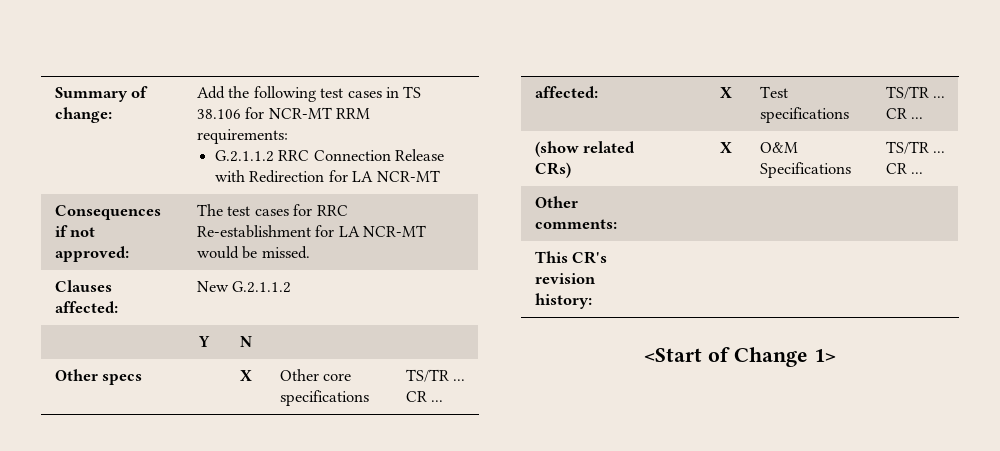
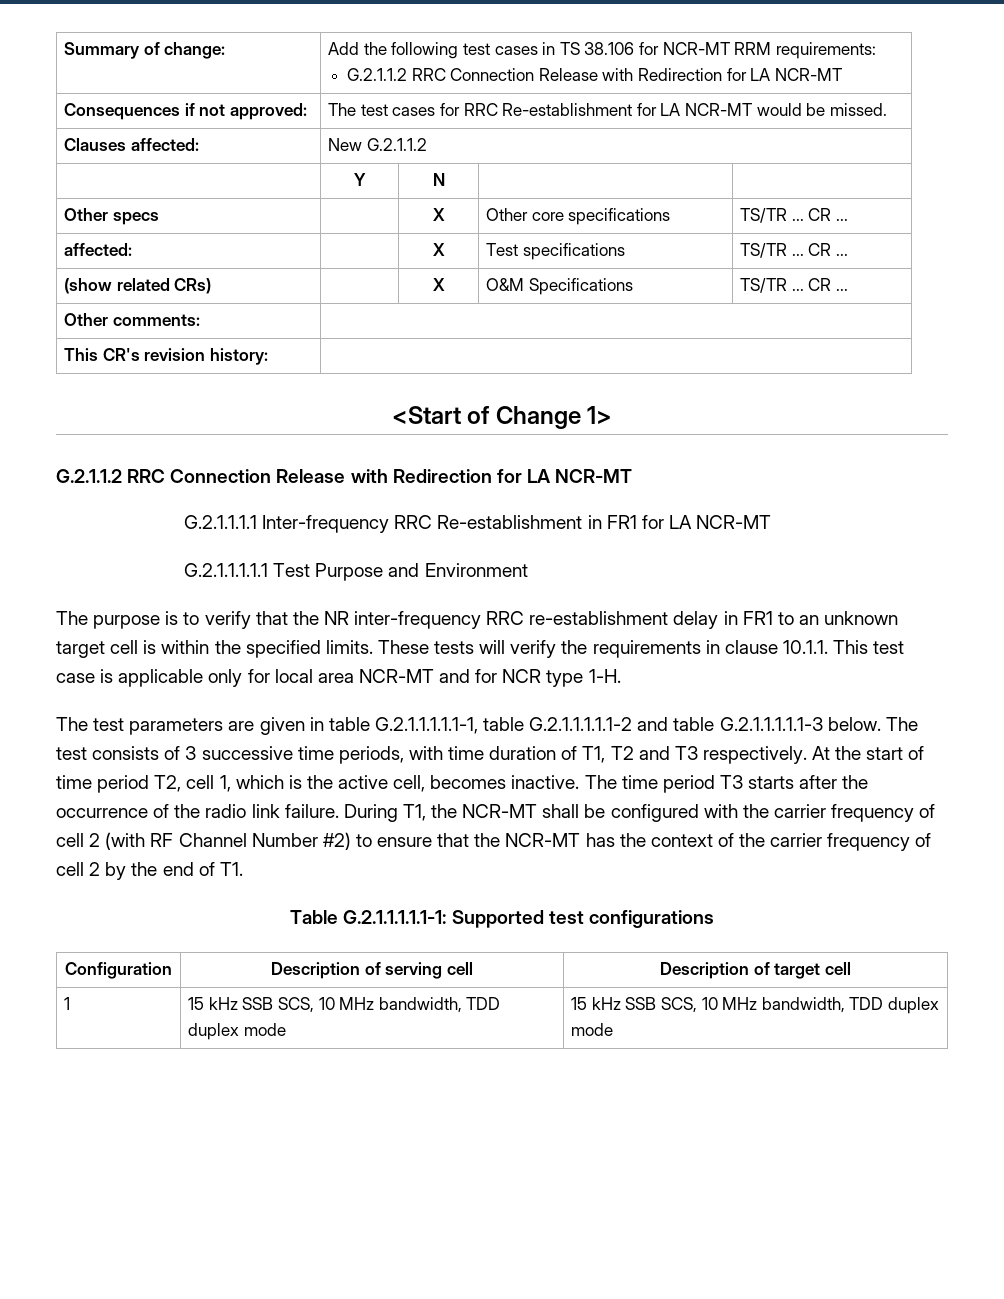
(836, 355) none -> [56,469,633,483] [184,515,772,533] [184,563,528,581] [56,611,899,629] [56,640,905,658] [56,669,621,687] [56,717,918,735] [56,746,925,764] [56,775,869,793] [56,804,936,822] [56,832,932,851] [56,862,243,880] [290,910,714,928] [65,962,172,979] [271,962,473,979] [660,962,851,979] [64,997,71,1010] [188,997,501,1013] [188,1023,286,1040] [571,997,939,1014] [571,1023,614,1036] // G.2.1.1.2 RRC Connection Release with Redirection for LA NCR-MT // G.2.1.1.1.1 Inter-frequency RRC Re-establishment in FR1 for LA NCR-MT // G.2.1.1.1.1.1 Test Purpose and Environment // The purpose is to verify that the NR inter-frequency RRC re-establishment delay in FR1 to an unknown target cell is within the specified limits. These tests will verify the requirements in clause 10.1.1. This test case is applicable only for local area NCR-MT and for NCR type 1-H. // The test parameters are given in table G.2.1.1.1.1.1-1, table G.2.1.1.1.1.1-2 and table G.2.1.1.1.1.1-3 below. The test consists of 3 successive time periods, with time duration of T1, T2 and T3 respectively. At the start of time period T2, cell 1, which is the active cell, becomes inactive. The time period T3 starts after the occurrence of the radio link failure. During T1, the NCR-MT shall be configured with the carrier frequency of cell 2 (with RF Channel Number #2) to ensure that the NCR-MT has the context of the carrier frequency of cell 2 by the end of T1. // Table G.2.1.1.1.1.1-1: Supported test configurations // Configuration | Description of serving cell | Description of target cell // 1 | 15 kHz SSB SCS, 10 MHz bandwidth, TDD duplex mode | 15 kHz SSB SCS, 10 MHz bandwidth, TDD duplex mode

